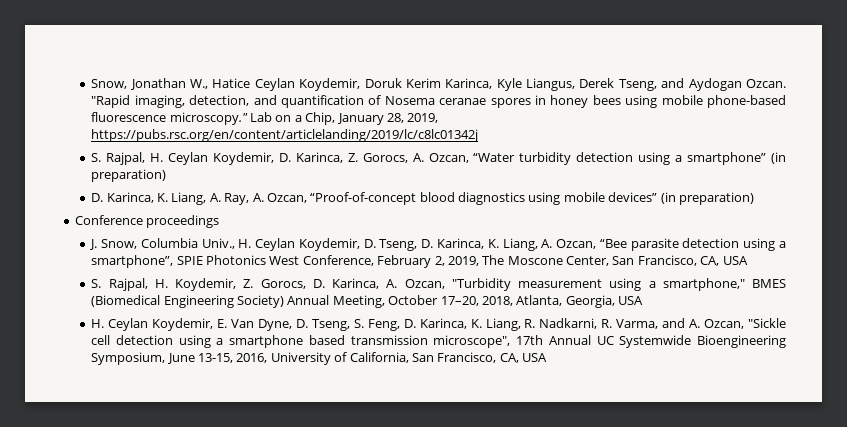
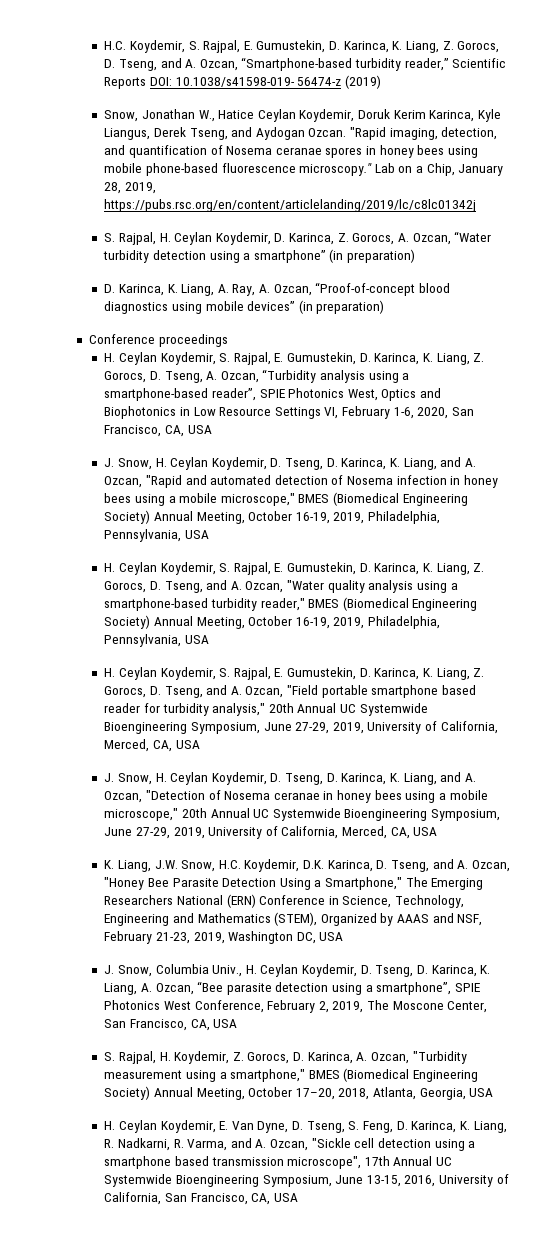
(91, 84) none -> [104,40,500,53] [104,57,507,71] [104,75,381,89] H.C. Koydemir, S. Rajpal, E. Gumustekin, D. Karinca, K. Liang, Z. Gorocs, D. Tseng, and A. Ozcan, “Smartphone-based turbidity reader,” Scientific Reports DOI: 10.1038/s41598-019- 56474-z (2019) //
(220, 221) none -> [104,352,485,365] [104,369,410,383] [104,388,442,401] [104,406,475,419] [104,425,212,437] [104,457,477,470] [104,475,499,488] [104,492,468,506] [104,510,441,524] [104,529,209,542] [104,562,485,575] [104,580,458,593] [104,597,478,611] [104,615,441,629] [104,634,209,647] [104,667,485,680] [104,685,477,698] [104,703,428,716] [104,721,498,734] [104,739,200,752] [104,772,477,785] [104,790,488,803] [104,808,501,821] [104,826,438,839] [104,859,511,872] [104,877,484,890] [104,894,465,908] [104,912,483,926] [104,931,344,944] // H. Ceylan Koydemir, S. Rajpal, E. Gumustekin, D. Karinca, K. Liang, Z. Gorocs, D. Tseng, A. Ozcan, “Turbidity analysis using a smartphone-based reader”, SPIE Photonics West, Optics and Biophotonics in Low Resource Settings VI, February 1-6, 2020, San Francisco, CA, USA // J. Snow, H. Ceylan Koydemir, D. Tseng, D. Karinca, K. Liang, and A. Ozcan, "Rapid and automated detection of Nosema infection in honey bees using a mobile microscope," BMES (Biomedical Engineering Society) Annual Meeting, October 16-19, 2019, Philadelphia, Pennsylvania, USA // H. Ceylan Koydemir, S. Rajpal, E. Gumustekin, D. Karinca, K. Liang, Z. Gorocs, D. Tseng, and A. Ozcan, "Water quality analysis using a smartphone-based turbidity reader," BMES (Biomedical Engineering Society) Annual Meeting, October 16-19, 2019, Philadelphia, Pennsylvania, USA // H. Ceylan Koydemir, S. Rajpal, E. Gumustekin, D. Karinca, K. Liang, Z. Gorocs, D. Tseng, and A. Ozcan, "Field portable smartphone based reader for turbidity analysis," 20th Annual UC Systemwide Bioengineering Symposium, June 27-29, 2019, University of California, Merced, CA, USA // J. Snow, H. Ceylan Koydemir, D. Tseng, D. Karinca, K. Liang, and A. Ozcan, "Detection of Nosema ceranae in honey bees using a mobile microscope," 20th Annual UC Systemwide Bioengineering Symposium, June 27-29, 2019, University of California, Merced, CA, USA // K. Liang, J.W. Snow, H.C. Koydemir, D.K. Karinca, D. Tseng, and A. Ozcan, "Honey Bee Parasite Detection Using a Smartphone," The Emerging Researchers National (ERN) Conference in Science, Technology, Engineering and Mathematics (STEM), Organized by AAAS and NSF, February 21-23, 2019, Washington DC, USA

